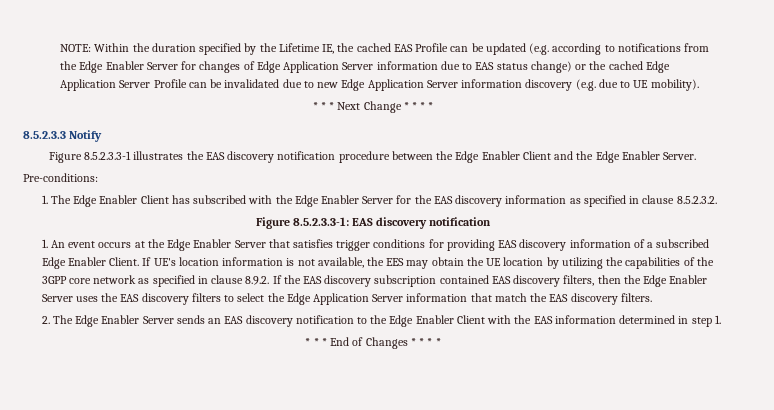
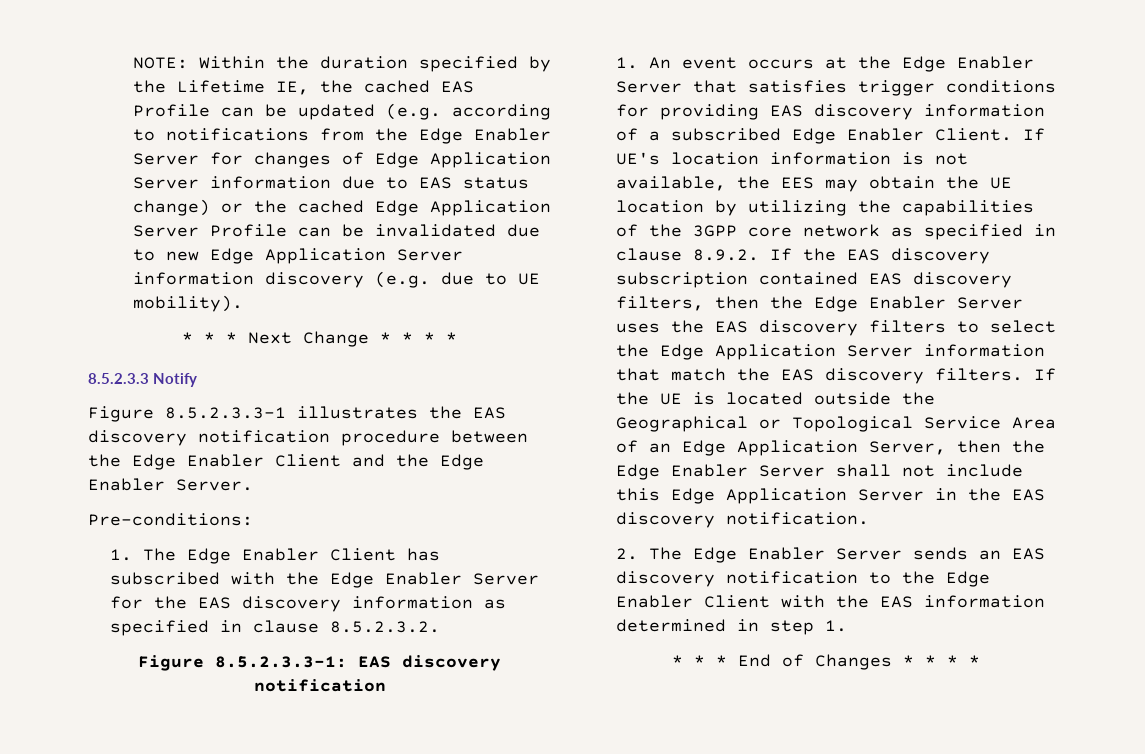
(652, 297) none -> [1034,368,1057,381] [616,392,936,405] [616,416,1057,432] [616,440,1046,456] [616,464,1024,480] [616,488,1046,504] [616,512,870,528] If the UE is located outside the Geographical or Topological Service Area of an Edge Application Server, then the Edge Enabler Server shall not include this Edge Application Server in the EAS discovery notification.

